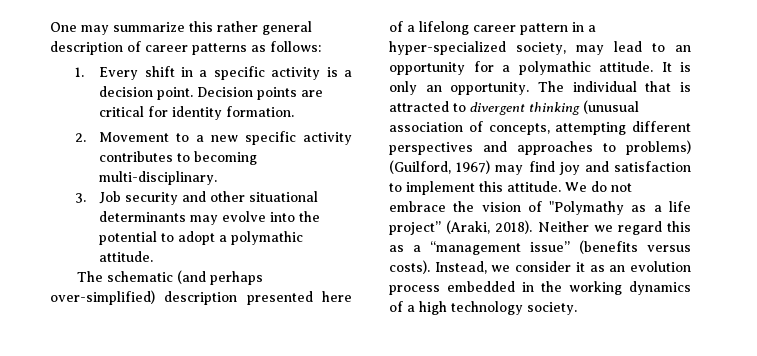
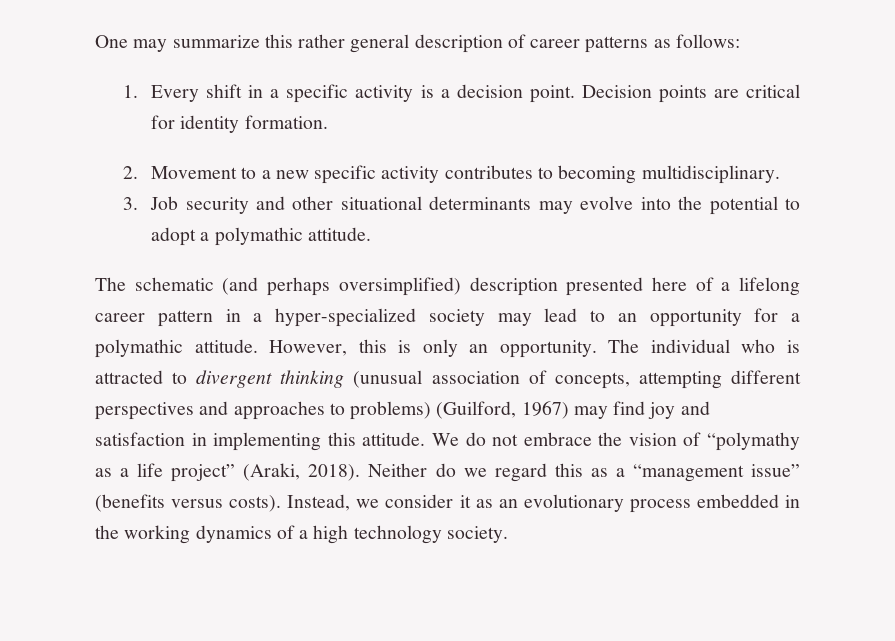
[99,171,218,185] multi-disciplinary. -> [641,165,780,184] multidisciplinary.
[50,290,155,305] over-simplified) -> [338,277,461,296] oversimplified)
[516,42,566,55] society, -> [428,309,485,326] society
[661,62,672,72] It -> [269,339,387,356] However, this
[645,81,672,92] that -> [741,339,776,353] who
[389,181,475,195] to implement -> [191,432,322,451] in implementing
[549,201,625,215] "Polymathy -> [707,432,800,451] “polymathy
(589, 226) none -> [435,463,456,477] do
[630,261,691,272] evolution -> [523,494,624,512] evolutionary

